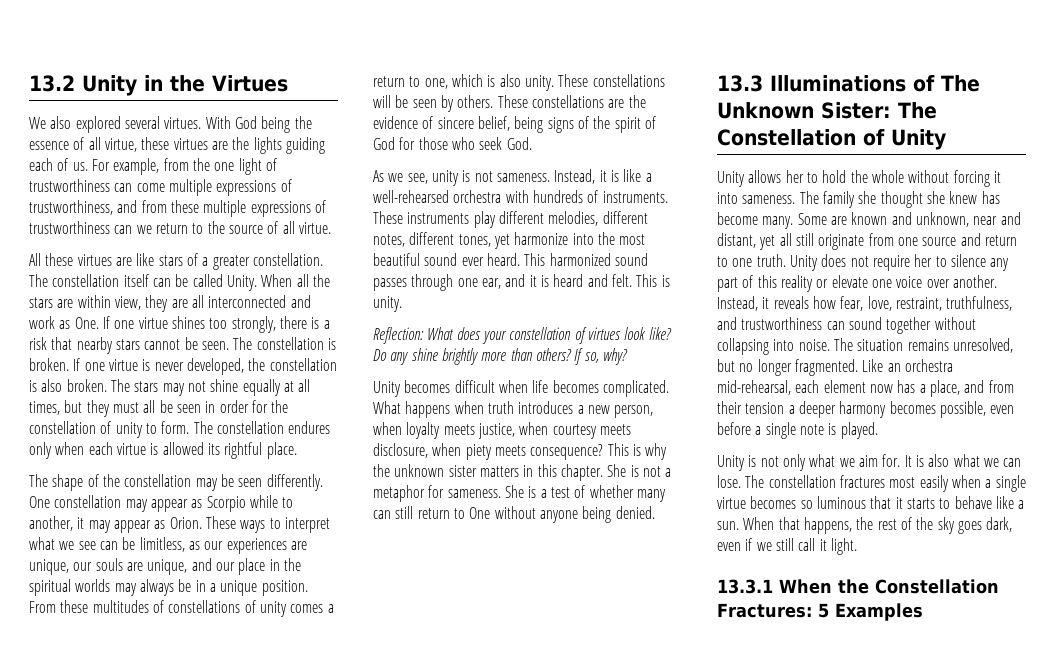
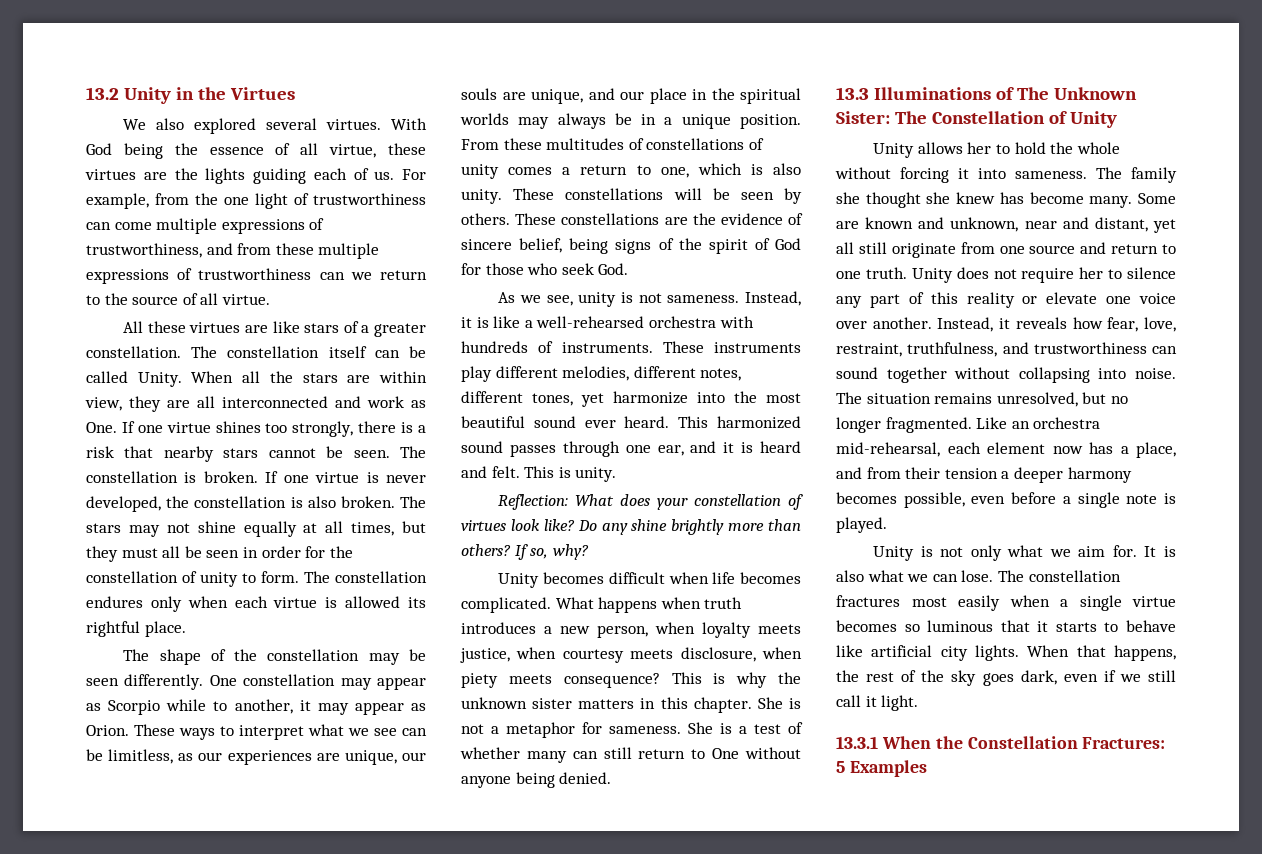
[1018,500,1025,509] [717,521,739,530] a sun. -> [871,645,1019,661] artificial city lights.

